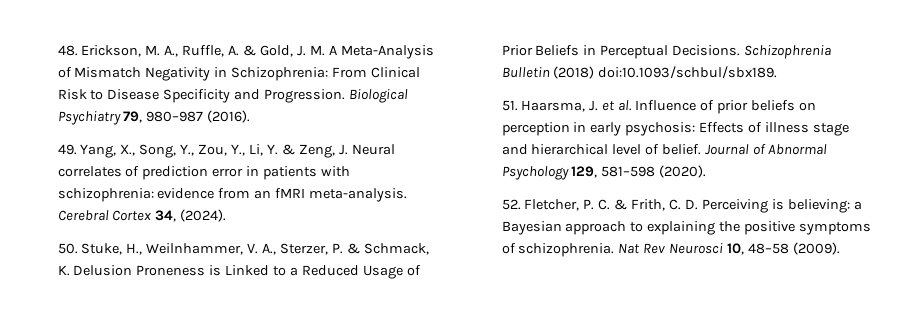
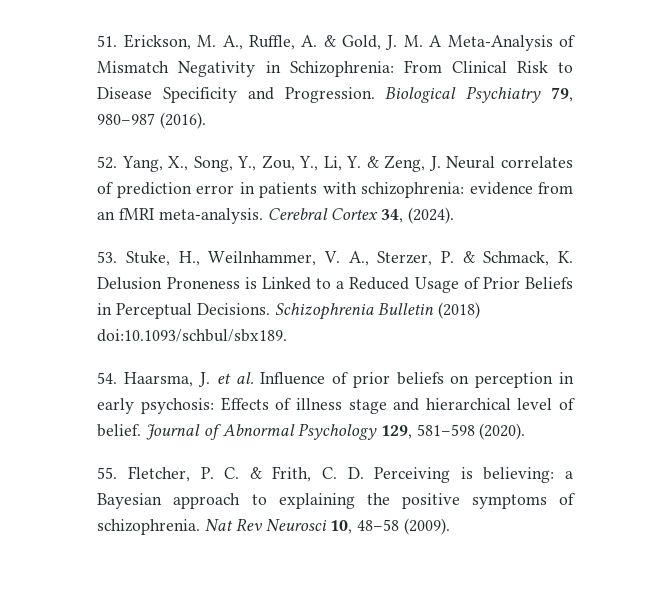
[57,45,78,56] 48. -> [97,35,118,47] 51.
[57,144,77,155] 49. -> [97,156,118,169] 52.
[57,243,78,254] 50. -> [97,251,118,263] 53.
[501,100,518,111] 51. -> [97,372,118,384] 54.
[501,199,521,210] 52. -> [97,467,118,479] 55.

